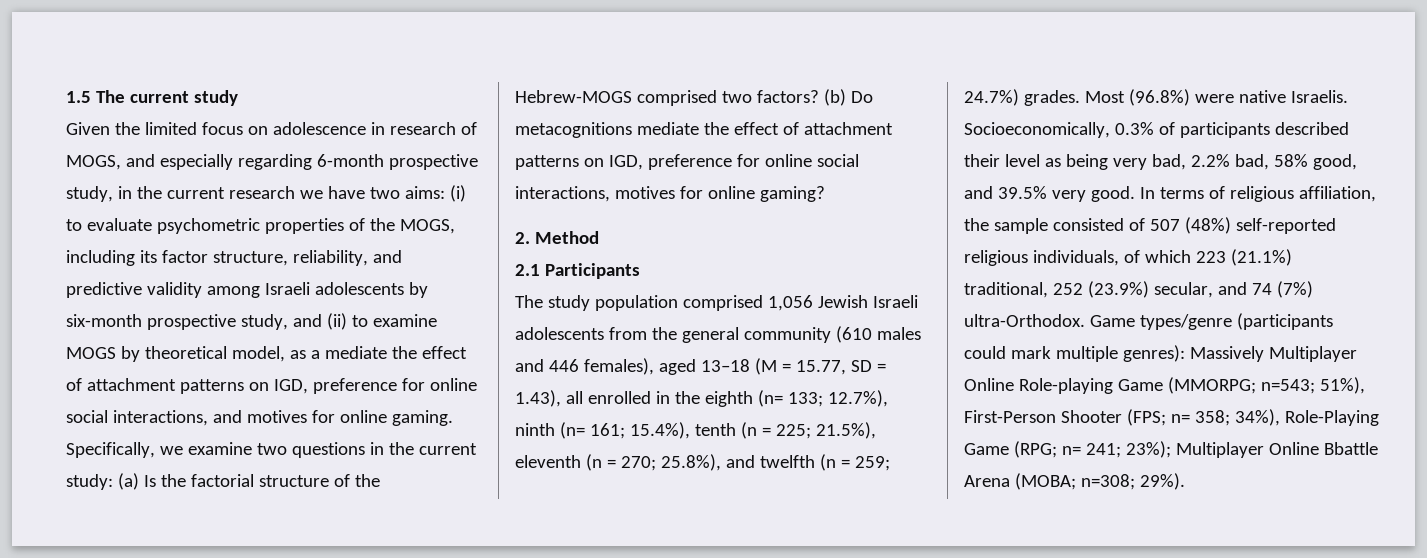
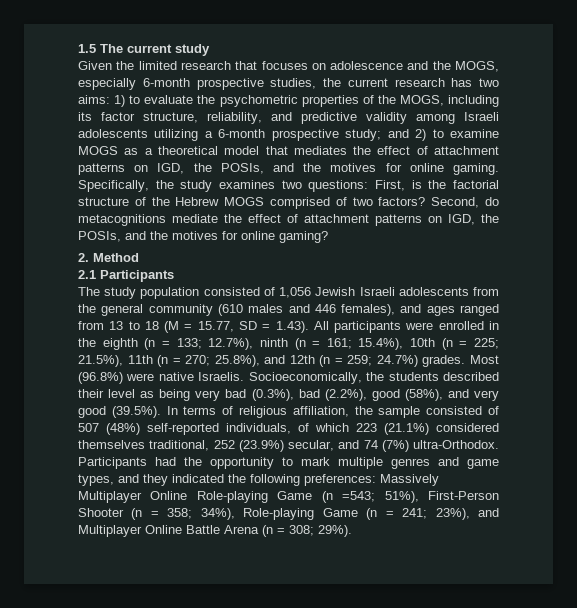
[201,122,477,135] [66,154,478,170] [66,186,132,202] focus on adolescence in research of MOGS, and especially regarding 6-month prospective study, in -> [180,61,500,72] [78,78,317,90] research that focuses on adolescence and the MOGS, especially 6-month prospective studies,
[299,186,365,199] we have -> [451,78,473,87] has
[449,185,466,202] (i) -> [114,95,126,107] 1)
(152, 224) none -> [197,95,216,104] the
[408,282,428,298] [66,313,437,330] [66,346,467,362] [66,378,477,394] [66,410,242,426] by six-month prospective study, and (ii) to examine MOGS by theoretical model, as a mediate the effect of attachment patterns on IGD, preference for online social interactions, and -> [154,129,500,141] [78,146,500,155] [78,163,322,175] utilizing a 6-month prospective study; and 2) to examine MOGS as a theoretical model that mediates the effect of attachment patterns on IGD, the POSIs, and the
[159,442,477,458] [66,473,156,490] we examine two questions in the current study: (a) Is -> [155,180,422,192] the study examines two questions: First, is
[515,89,873,106] Hebrew-MOGS comprised two factors? (b) Do -> [175,197,500,209] Hebrew MOGS comprised of two factors? Second, do
[647,154,859,170] [515,186,610,202] preference for online social interactions, -> [481,214,499,223] [78,231,168,242] the POSIs, and the
[682,295,763,311] comprised -> [203,287,275,296] consisted of
[658,359,750,375] aged 13–18 -> [400,304,500,316] [78,321,159,330] and ages ranged from 13 to 18
[515,390,583,407] 1.43), all -> [275,321,434,333] 1.43). All participants were
[757,390,783,407] (n= -> [144,338,170,350] (n =
[559,422,585,439] (n= -> [294,338,321,350] (n =
[694,423,736,436] tenth -> [410,338,436,347] 10th
[515,455,581,468] eleventh -> [127,355,153,364] 11th
[759,455,815,468] twelfth -> [289,355,315,364] 12th
[1114,122,1270,138] 0.3% of participants -> [366,372,439,381] the students
[1151,154,1357,170] [964,186,1135,202] bad, 2.2% bad, 58% good, and 39.5% very good. -> [225,389,499,401] [78,406,161,418] bad (0.3%), bad (2.2%), good (58%), and very good (39.5%).
[964,250,1028,266] religious -> (219, 429) none
(1292, 257) none -> [436,423,499,432] [78,440,145,449] considered themselves
[1089,313,1333,330] [964,345,1185,362] Game types/genre (participants could mark multiple genres): -> [78,457,499,469] [78,474,376,486] Participants had the opportunity to mark multiple genres and game types, and they indicated the following preferences:
[1167,377,1315,394] (MMORPG; n=543; -> [321,491,376,503] (n =543;
[1126,409,1379,426] [964,441,1378,458] [964,473,1135,490] (FPS; n= 358; 34%), Role-Playing Game (RPG; n= 241; 23%); Multiplayer Online Bbattle Arena (MOBA; n=308; -> [131,508,499,520] [78,525,314,537] (n = 358; 34%), Role-playing Game (n = 241; 23%), and Multiplayer Online Battle Arena (n = 308;

